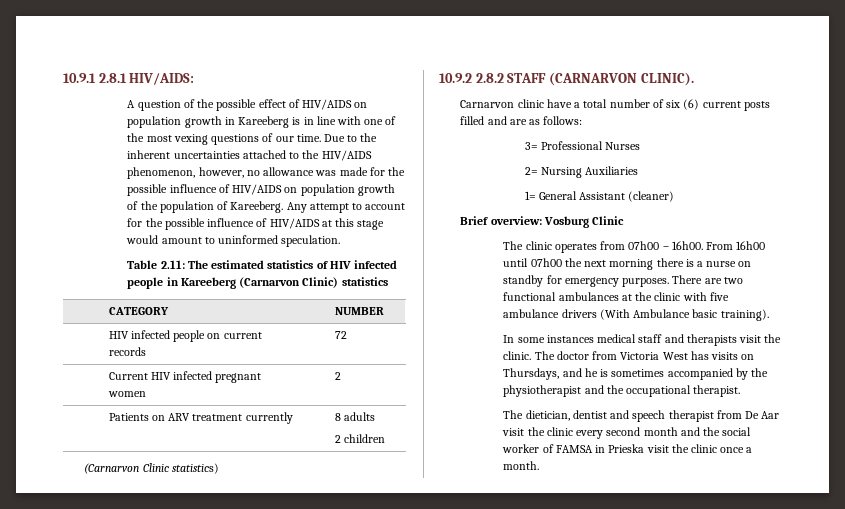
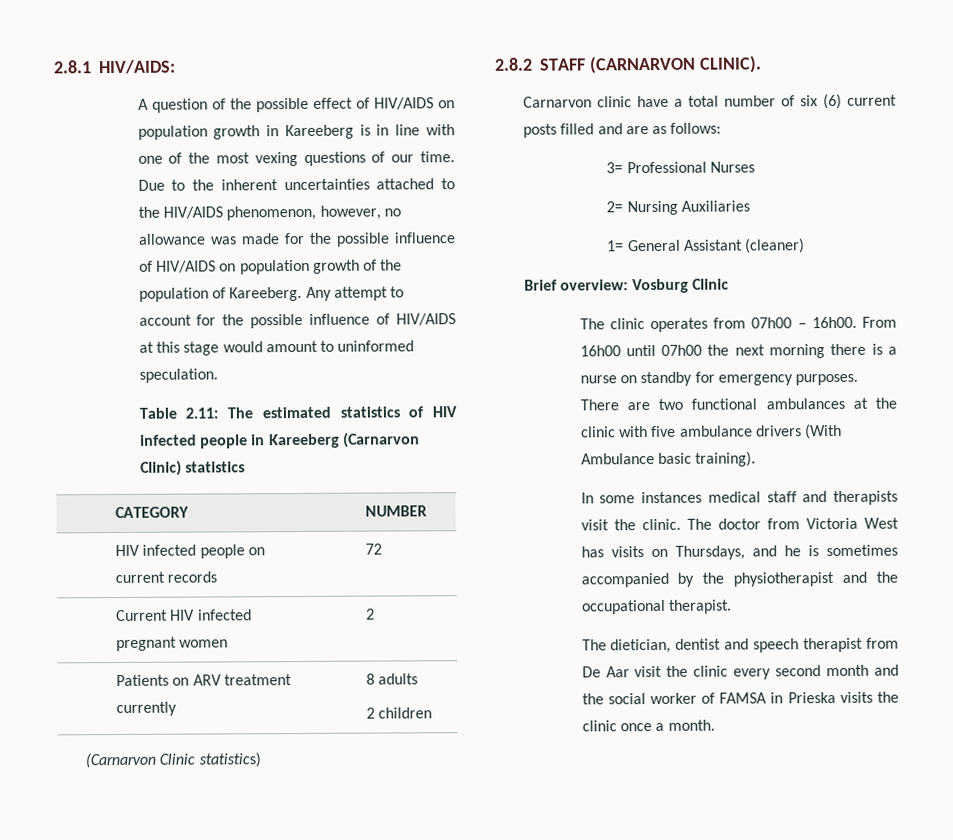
[63,73,96,83] 10.9.1 -> (53, 67) none
[439,73,472,83] 10.9.2 -> (261, 760) none
[646,445,669,453] visit -> [839,691,873,703] visits

